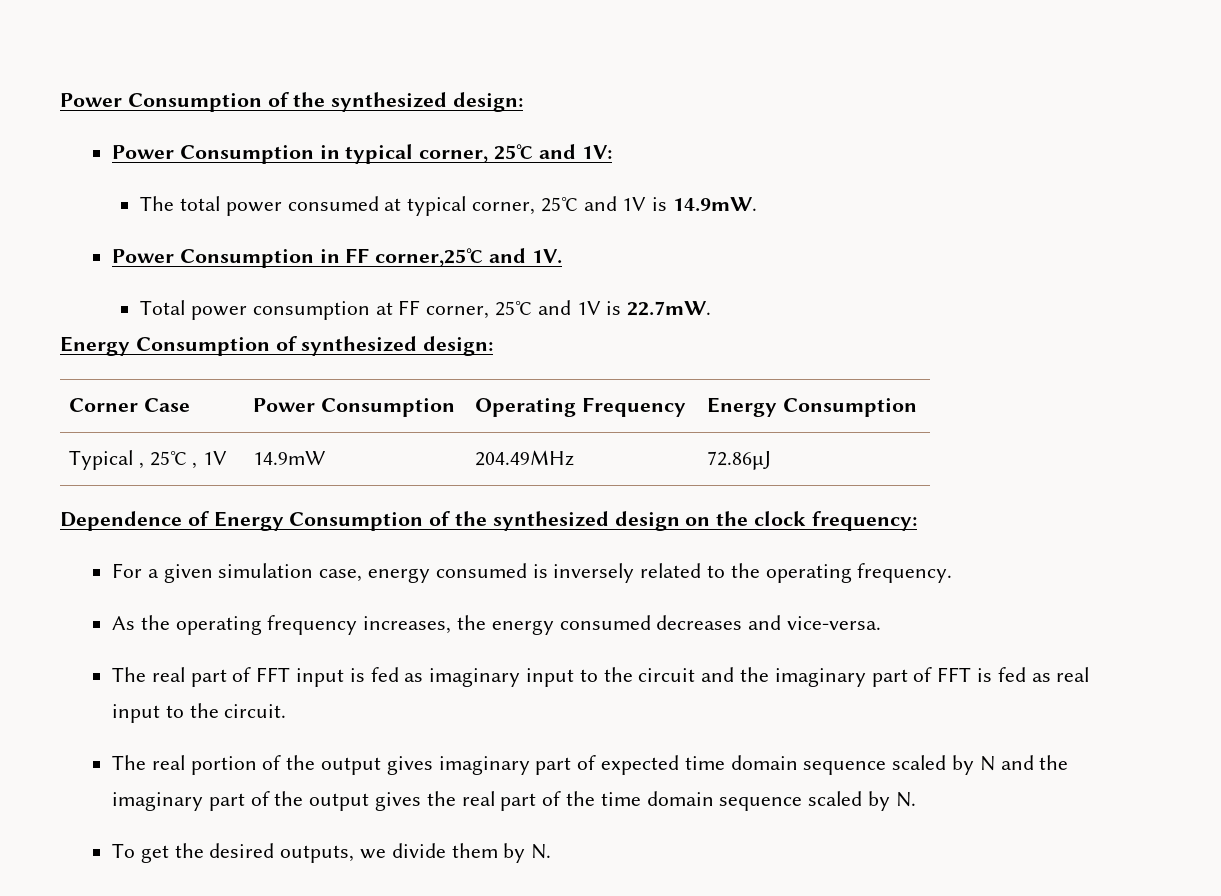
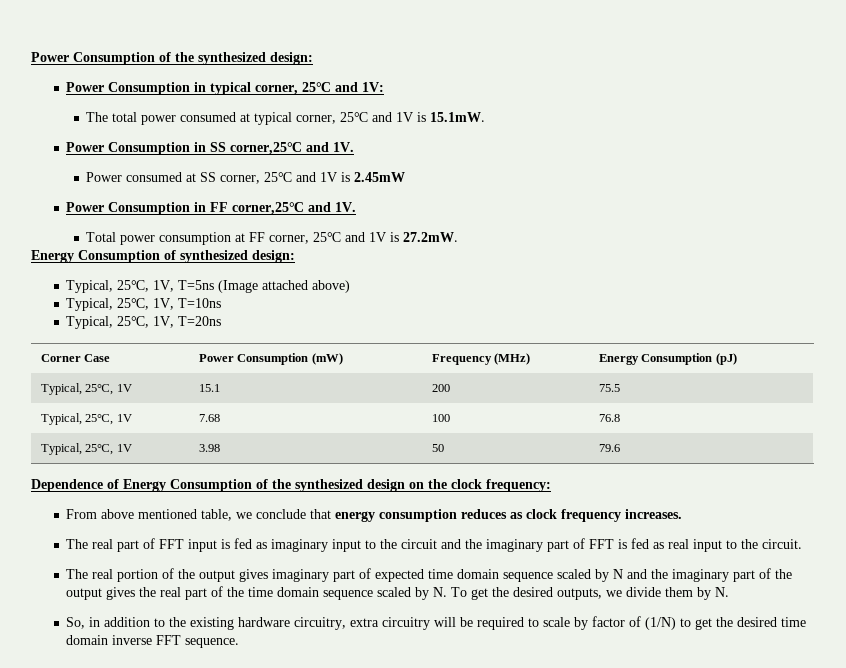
[673,197,758,212] 14.9mW. -> [430,112,486,122] [66,142,355,155] [86,172,406,184] 15.1mW. // Power Consumption in SS corner,25℃ and 1V. // Power consumed at SS corner, 25℃ and 1V is 2.45mW
[627,301,712,316] 22.7mW. -> [403,232,459,242] 27.2mW.
(494, 346) none -> [66,280,351,293] [66,298,222,311] [66,316,222,329] // Typical, 25℃, 1V, T=5ns (Image attached above) // Typical, 25℃, 1V, T=10ns // Typical, 25℃, 1V, T=20ns
[475,398,577,417] | Operating -> [311,353,343,365] (mW) |
[707,397,917,417] [69,450,228,470] [253,451,327,465] [475,450,575,466] [707,451,772,470] | Energy Consumption // Typical , 25℃ , 1V | 14.9mW | 204.49MHz | 72.86μJ -> [494,353,531,365] [598,353,737,365] [40,383,132,395] [198,384,220,392] [431,384,450,392] [598,384,620,392] [40,413,132,425] [198,414,220,422] [431,414,450,422] [598,414,620,422] [40,443,132,455] [198,444,220,452] [431,444,444,452] [598,444,620,452] (MHz) | Energy Consumption (pJ) // Typical, 25℃, 1V | 15.1 | 200 | 75.5 // Typical, 25℃, 1V | 7.68 | 100 | 76.8 // Typical, 25℃, 1V | 3.98 | 50 | 79.6
[111,563,953,583] [111,615,881,635] For a given simulation case, energy consumed is inversely related to the operating frequency. // As the operating frequency increases, the energy consumed decreases and vice-versa. -> [66,509,683,522] From above mentioned table, we conclude that energy consumption reduces as clock frequency increases.
(916, 799) // -> (448, 592) none
(552, 851) none -> [66,616,807,630] [66,635,240,648] // So, in addition to the existing hardware circuitry, extra circuitry will be required to scale by factor of (1/N) to get the desired time domain inverse FFT sequence.

